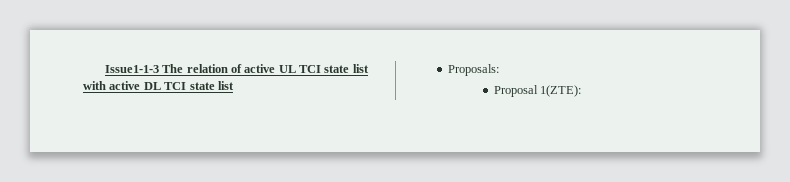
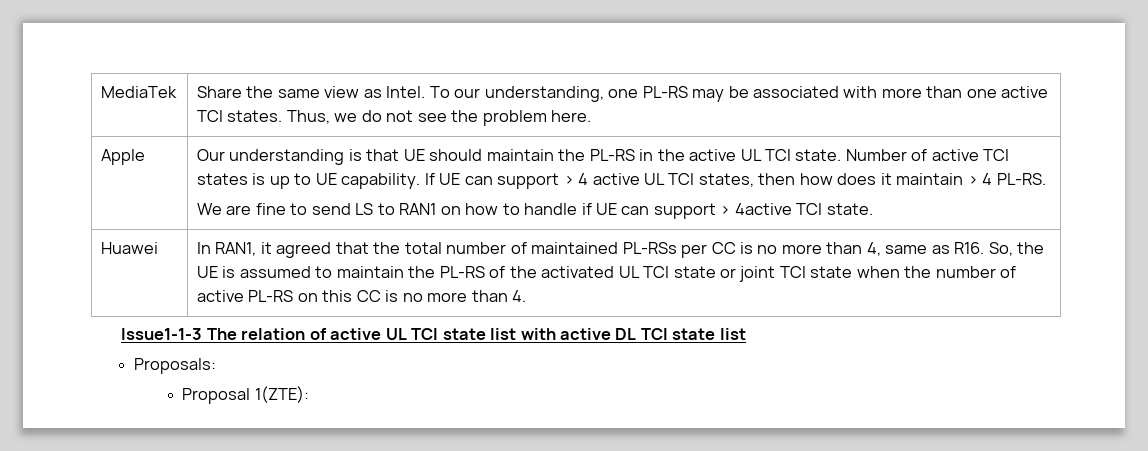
(104, 69) none -> [101,86,178,98] [197,86,1049,102] [197,110,592,126] [101,149,146,165] [197,149,1010,165] [197,173,1046,189] [197,203,873,219] [101,242,159,254] [197,242,1045,258] [197,266,1017,282] [197,290,527,302] MediaTek | Share the same view as Intel. To our understanding, one PL-RS may be associated with more than one active TCI states. Thus, we do not see the problem here. // Apple | Our understanding is that UE should maintain the PL-RS in the active UL TCI state. Number of active TCI states is up to UE capability. If UE can support > 4 active UL TCI states, then how does it maintain > 4 PL-RS. // We are fine to send LS to RAN1 on how to handle if UE can support > 4active TCI state. // Huawei | In RAN1, it agreed that the total number of maintained PL-RSs per CC is no more than 4, same as R16. So, the UE is assumed to maintain the PL-RS of the activated UL TCI state or joint TCI state when the number of active PL-RS on this CC is no more than 4. //

